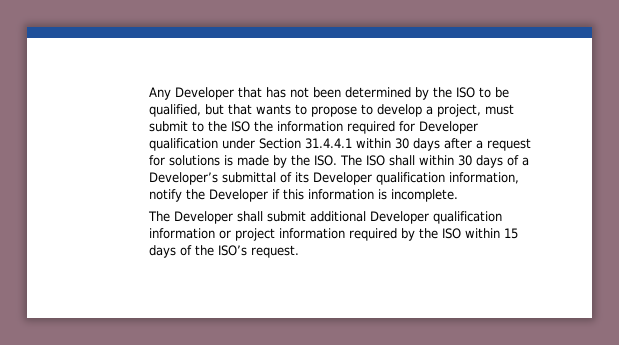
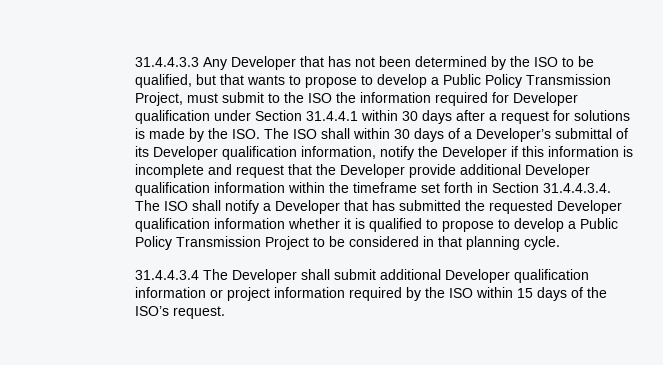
(148, 93) none -> [134,57,199,67] 31.4.4.3.3
[436,104,481,117] project, -> [442,74,611,88] [134,92,183,106] Public Policy Transmission Project,
[390,189,458,202] incomplete. // -> [134,164,590,178] [134,182,611,196] [134,200,622,214] [134,218,618,232] [134,236,560,250] [134,270,199,280] incomplete and request that the Developer provide additional Developer qualification information within the timeframe set forth in Section 31.4.4.3.4. The ISO shall notify a Developer that has submitted the requested Developer qualification information whether it is qualified to propose to develop a Public Policy Transmission Project to be considered in that planning cycle. // 31.4.4.3.4

